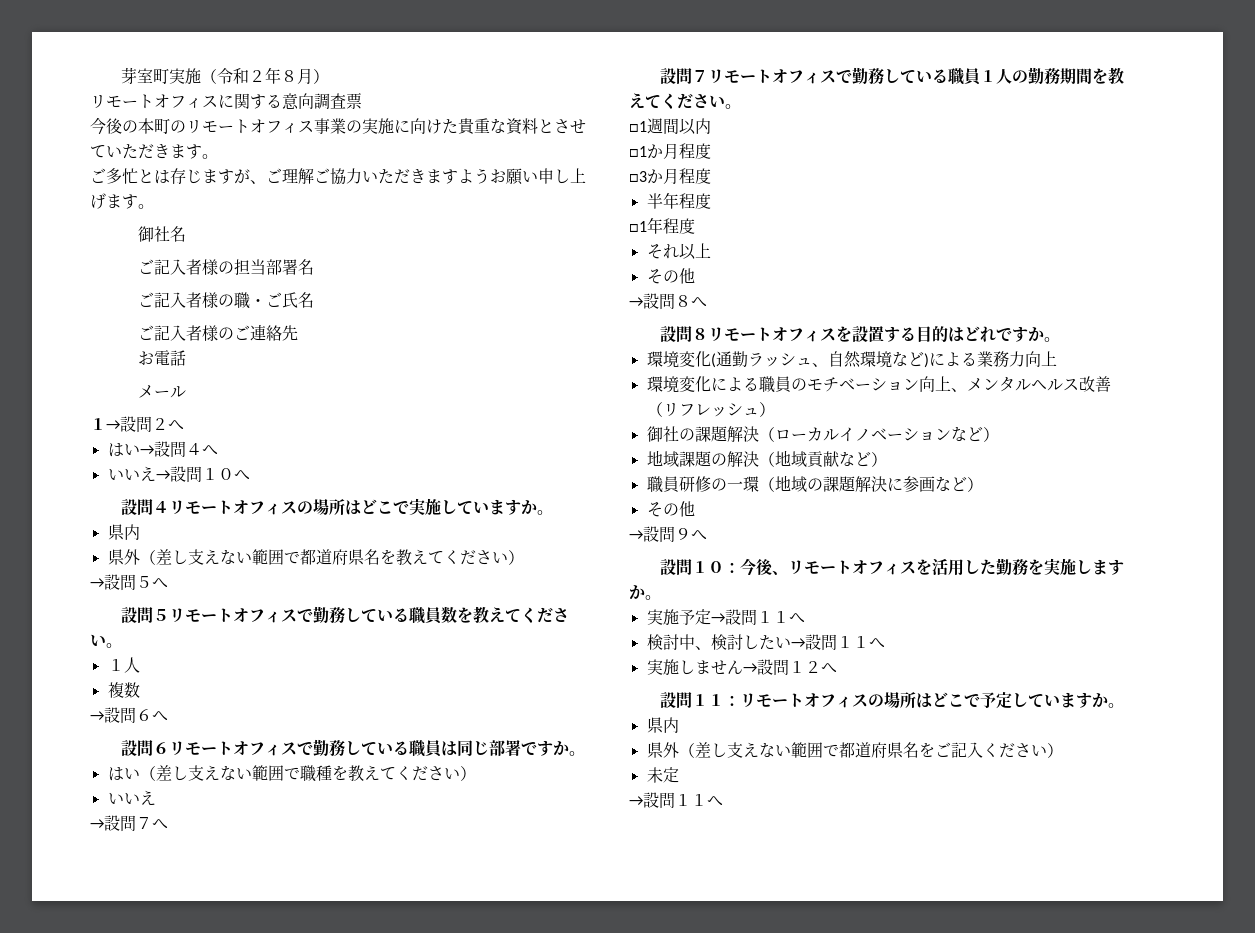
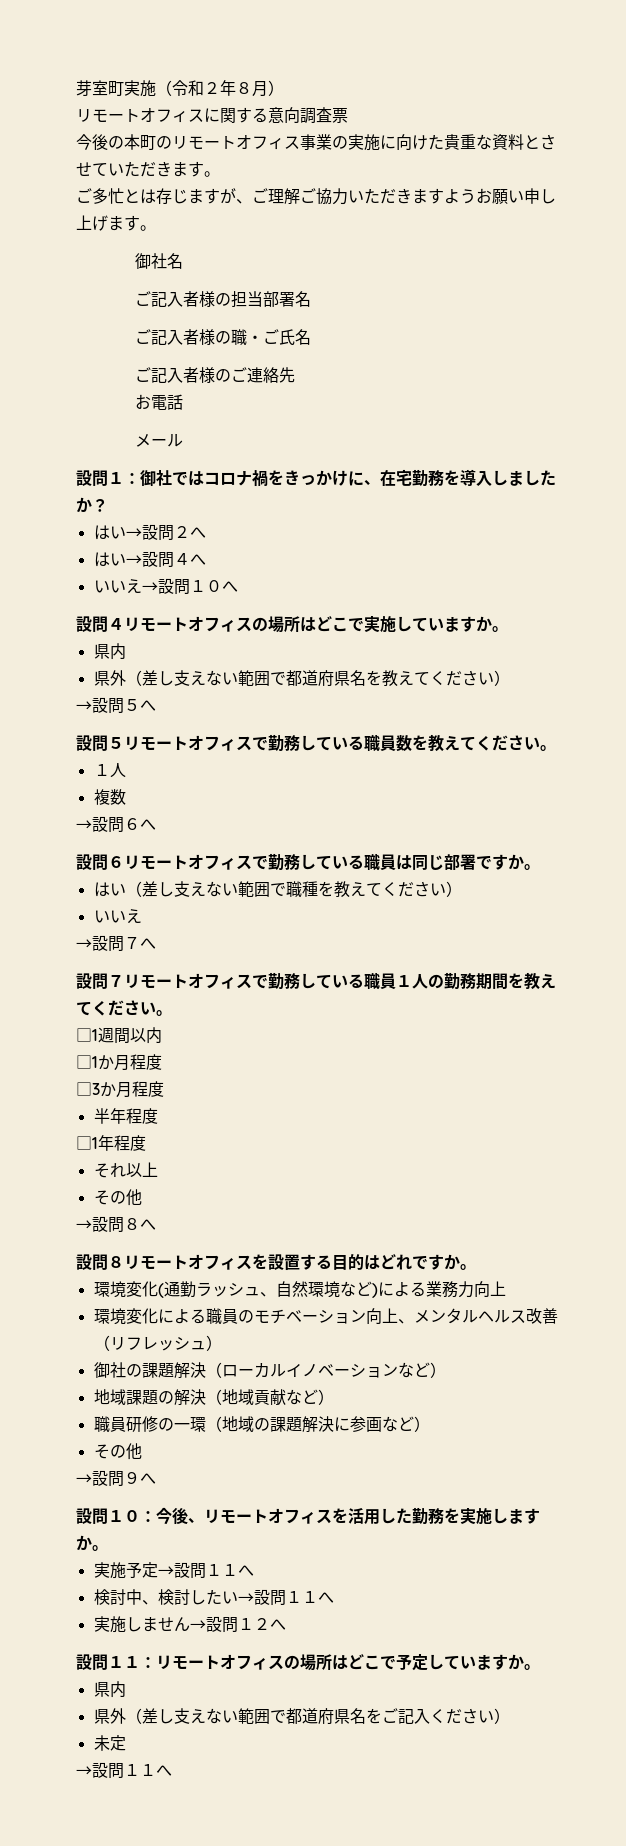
[90,418,106,430] １ -> [76,469,556,487] [76,497,108,513] [93,525,126,540] 設問１：御社ではコロナ禍をきっかけに、在宅勤務を導入しましたか？ // はい

